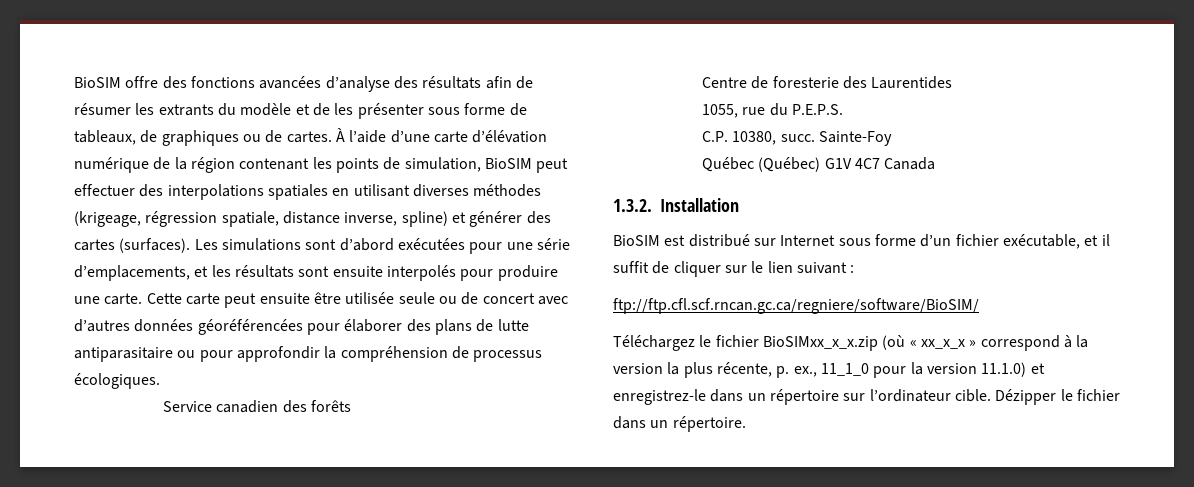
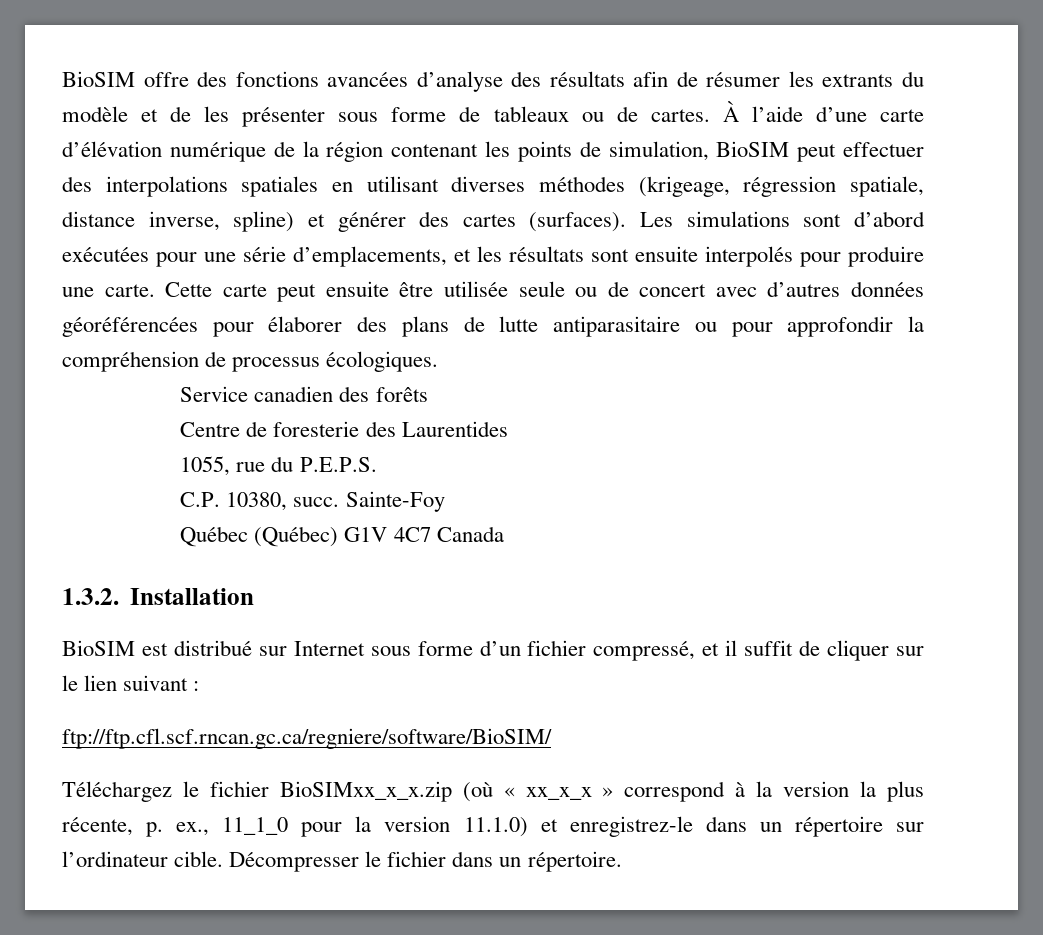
[74,130,239,146] tableaux, de graphiques -> [493,106,569,122] tableaux
[1002,234,1080,249] exécutable, -> [593,641,696,661] compressé,
[995,389,1057,405] Dézipper -> [229,852,360,872] Décompresser

